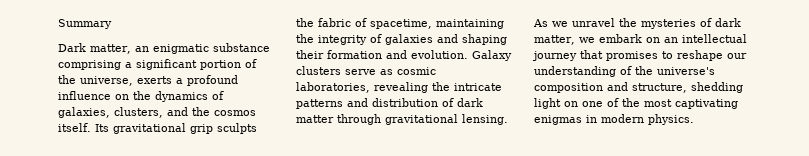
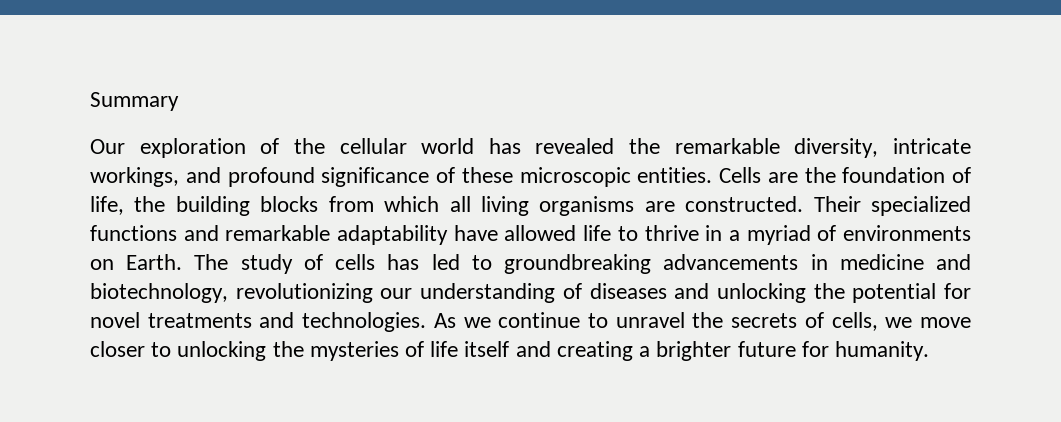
[58,43,270,54] [58,59,257,70] [58,75,238,86] [58,91,224,102] [58,107,256,118] [58,123,257,134] [296,18,504,29] [296,34,507,45] [296,50,512,61] [296,66,436,75] [296,82,502,93] [296,98,483,109] [296,114,508,125] [533,18,741,29] [534,34,747,45] [532,50,747,61] [534,66,715,77] [534,82,743,93] [534,98,738,109] [534,114,694,125] Dark matter, an enigmatic substance comprising a significant portion of the universe, exerts a profound influence on the dynamics of galaxies, clusters, and the cosmos itself. Its gravitational grip sculpts the fabric of spacetime, maintaining the integrity of galaxies and shaping their formation and evolution. Galaxy clusters serve as cosmic laboratories, revealing the intricate patterns and distribution of dark matter through gravitational lensing. As we unravel the mysteries of dark matter, we embark on an intellectual journey that promises to reshape our understanding of the universe's composition and structure, shedding light on one of the most captivating enigmas in modern physics. -> [90,138,971,158] [90,167,971,187] [90,196,971,216] [90,225,972,245] [90,254,972,274] [90,283,972,303] [90,312,971,332] [90,341,929,361] Our exploration of the cellular world has revealed the remarkable diversity, intricate workings, and profound significance of these microscopic entities. Cells are the foundation of life, the building blocks from which all living organisms are constructed. Their specialized functions and remarkable adaptability have allowed life to thrive in a myriad of environments on Earth. The study of cells has led to groundbreaking advancements in medicine and biotechnology, revolutionizing our understanding of diseases and unlocking the potential for novel treatments and technologies. As we continue to unravel the secrets of cells, we move closer to unlocking the mysteries of life itself and creating a brighter future for humanity.

